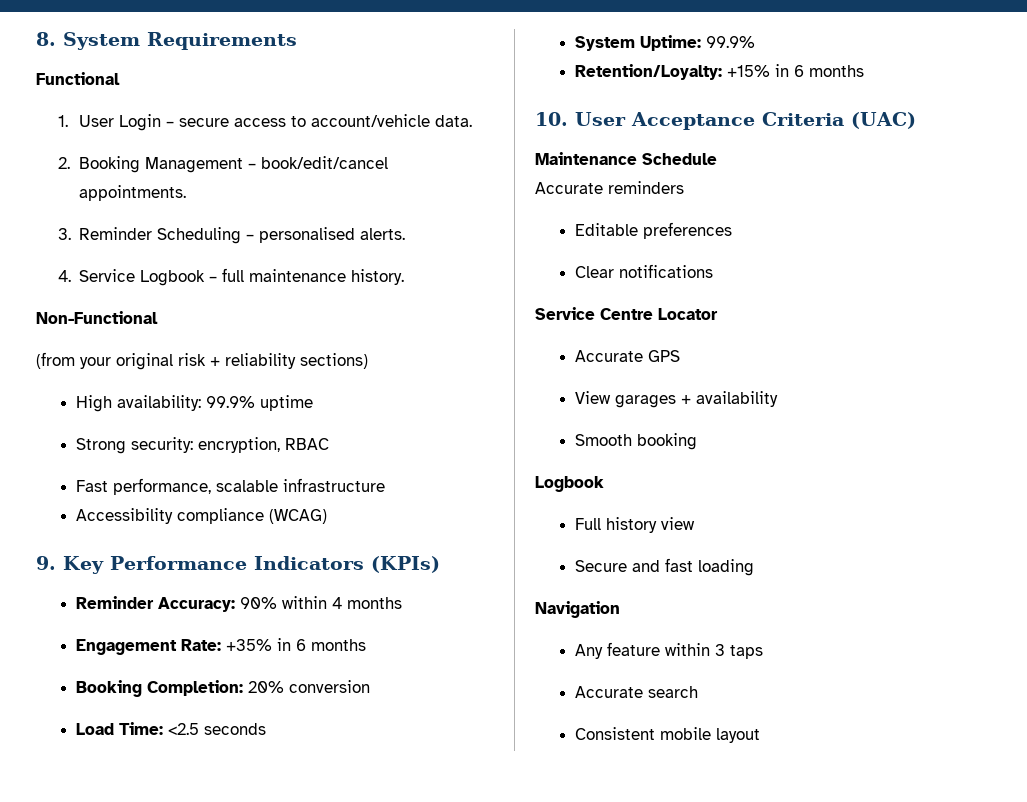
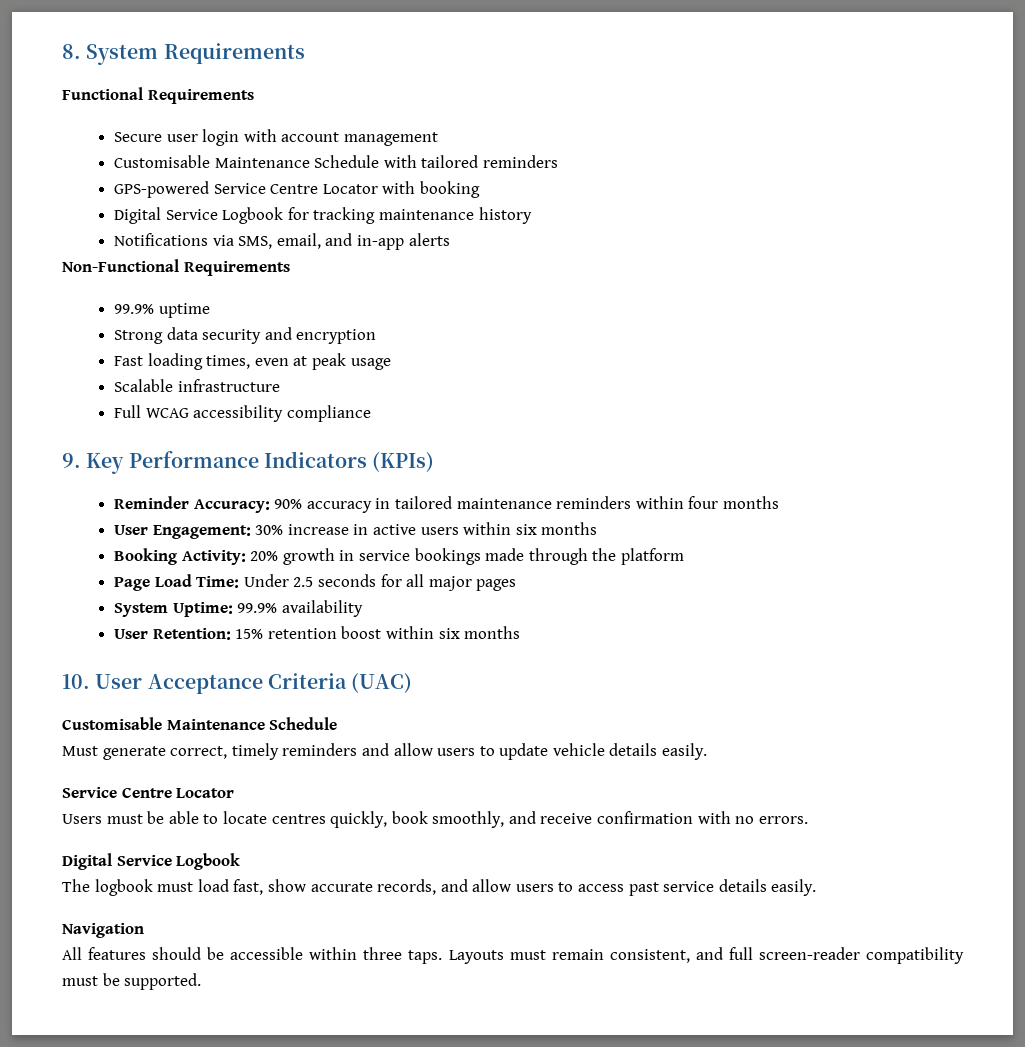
[57,114,473,131] [57,156,389,173] [79,185,187,201] [57,227,406,244] [57,268,405,286] [36,311,158,324] [36,352,368,370] [76,395,314,412] [76,437,330,454] [76,478,386,495] [76,508,174,524] // 1. User Login – secure access to account/vehicle data. // 2. Booking Management – book/edit/cancel appointments. // 3. Reminder Scheduling – personalised alerts. // 4. Service Logbook – full maintenance history. // Non-Functional // (from your original risk + reliability sections) // High availability: 99.9% uptime // Strong security: encryption, RBAC // Fast performance, scalable infrastructure // Accessibility -> [147,89,254,104] [114,129,439,146] [114,155,559,168] [114,181,481,198] [114,207,532,224] [114,233,450,250] [62,259,290,276] [114,303,210,318] [114,327,377,344] [114,353,391,370] [114,379,280,392] [114,405,284,422] Requirements // Secure user login with account management // Customisable Maintenance Schedule with tailored reminders // GPS-powered Service Centre Locator with booking // Digital Service Logbook for tracking maintenance history // Notifications via SMS, email, and in-app alerts // Non-Functional Requirements // 99.9% uptime // Strong data security and encryption // Fast loading times, even at peak usage // Scalable infrastructure // Full WCAG accessibility
[269,509,328,524] (WCAG) -> (371, 413) none
[282,596,403,609] [76,638,367,655] [76,680,371,697] [76,722,267,735] [575,35,756,51] [575,64,805,80] within 4 months // Engagement Rate: +35% in 6 months // Booking Completion: 20% conversion // Load Time: <2.5 seconds // System Uptime: 99.9% // Retention/Loyalty: +15% in 6 -> [306,496,779,513] [114,522,598,539] [114,548,684,565] [114,574,517,591] [114,600,363,617] [114,626,460,640] accuracy in tailored maintenance reminders within four months // User Engagement: 30% increase in active users within six months // Booking Activity: 20% growth in service bookings made through the platform // Page Load Time: Under 2.5 seconds for all major pages // System Uptime: 99.9% availability // User Retention: 15% retention boost within six
(916, 120) none -> [62,717,162,730] Customisable
[535,181,684,194] [575,222,733,239] [575,264,714,278] [535,307,718,320] [575,350,681,362] [575,391,779,408] [575,433,698,450] [535,476,604,492] [575,517,696,533] [575,558,755,576] [535,601,620,618] [575,642,764,659] [575,686,699,698] [575,727,761,743] Accurate reminders // Editable preferences // Clear notifications // Service Centre Locator // Accurate GPS // View garages + availability // Smooth booking // Logbook // Full history view // Secure and fast loading // Navigation // Any feature within 3 taps // Accurate search // Consistent mobile layout -> [62,743,708,760] [62,787,235,798] [62,811,808,828] [62,853,241,870] [62,879,817,896] [62,923,144,938] [62,947,965,964] [62,973,202,990] Must generate correct, timely reminders and allow users to update vehicle details easily. // Service Centre Locator // Users must be able to locate centres quickly, book smoothly, and receive confirmation with no errors. // Digital Service Logbook // The logbook must load fast, show accurate records, and allow users to access past service details easily. // Navigation // All features should be accessible within three taps. Layouts must remain consistent, and full screen-reader compatibility must be supported.

